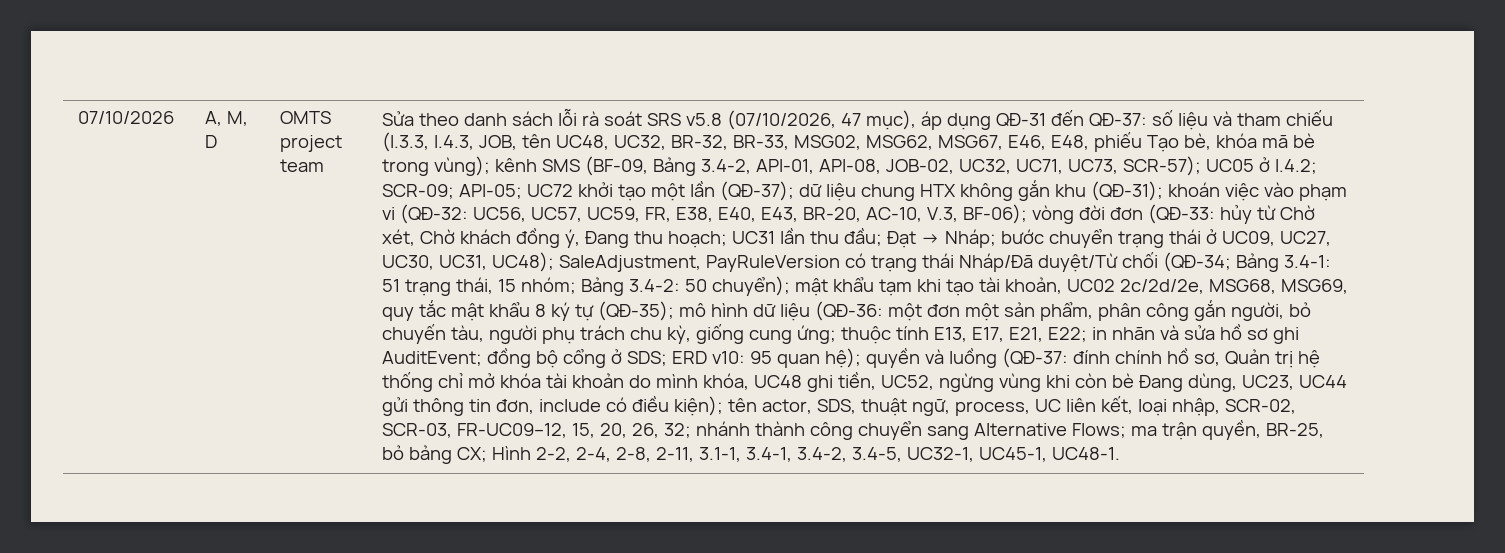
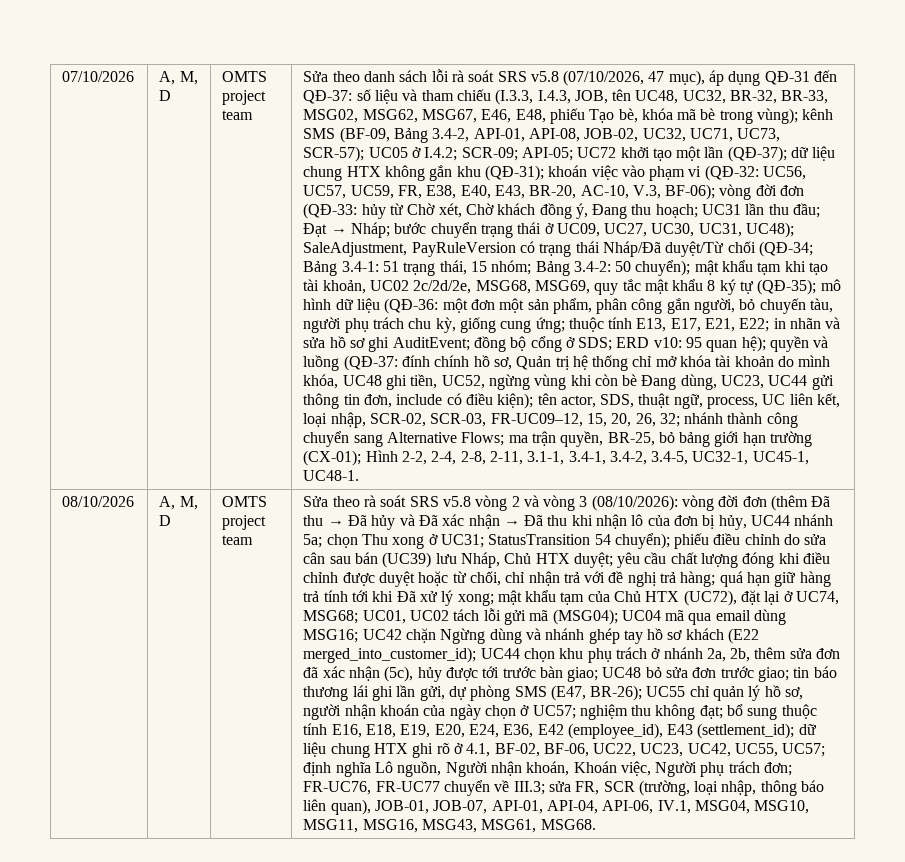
[457,447,488,462] CX; -> [714,431,813,447] [303,450,362,466] giới hạn trường (CX-01);
(1121, 453) none -> [62,496,135,507] [159,496,198,510] [159,515,172,526] [222,496,268,507] [222,515,267,530] [222,535,254,545] [303,495,831,511] [303,514,834,530] [303,533,827,549] [303,552,831,568] [303,571,831,587] [303,590,840,606] [303,608,787,625] [303,628,760,644] [303,647,841,663] [303,666,837,682] [303,685,804,701] [303,704,817,720] [303,723,817,739] [303,742,826,758] [303,761,793,777] [303,780,825,796] [303,799,810,815] [303,819,596,833] // 08/10/2026 | A, M, D | OMTS project team | Sửa theo rà soát SRS v5.8 vòng 2 và vòng 3 (08/10/2026): vòng đời đơn (thêm Đã thu → Đã hủy và Đã xác nhận → Đã thu khi nhận lô của đơn bị hủy, UC44 nhánh 5a; chọn Thu xong ở UC31; StatusTransition 54 chuyển); phiếu điều chỉnh do sửa cân sau bán (UC39) lưu Nháp, Chủ HTX duyệt; yêu cầu chất lượng đóng khi điều chỉnh được duyệt hoặc từ chối, chỉ nhận trả với đề nghị trả hàng; quá hạn giữ hàng trả tính tới khi Đã xử lý xong; mật khẩu tạm của Chủ HTX (UC72), đặt lại ở UC74, MSG68; UC01, UC02 tách lỗi gửi mã (MSG04); UC04 mã qua email dùng MSG16; UC42 chặn Ngừng dùng và nhánh ghép tay hồ sơ khách (E22 merged_into_customer_id); UC44 chọn khu phụ trách ở nhánh 2a, 2b, thêm sửa đơn đã xác nhận (5c), hủy được tới trước bàn giao; UC48 bỏ sửa đơn trước giao; tin báo thương lái ghi lần gửi, dự phòng SMS (E47, BR-26); UC55 chỉ quản lý hồ sơ, người nhận khoán của ngày chọn ở UC57; nghiệm thu không đạt; bổ sung thuộc tính E16, E18, E19, E20, E24, E36, E42 (employee_id), E43 (settlement_id); dữ liệu chung HTX ghi rõ ở 4.1, BF-02, BF-06, UC22, UC23, UC42, UC55, UC57; định nghĩa Lô nguồn, Người nhận khoán, Khoán việc, Người phụ trách đơn; FR-UC76, FR-UC77 chuyển về III.3; sửa FR, SCR (trường, loại nhập, thông báo liên quan), JOB-01, JOB-07, API-01, API-04, API-06, IV.1, MSG04, MSG10, MSG11, MSG16, MSG43, MSG61, MSG68.

